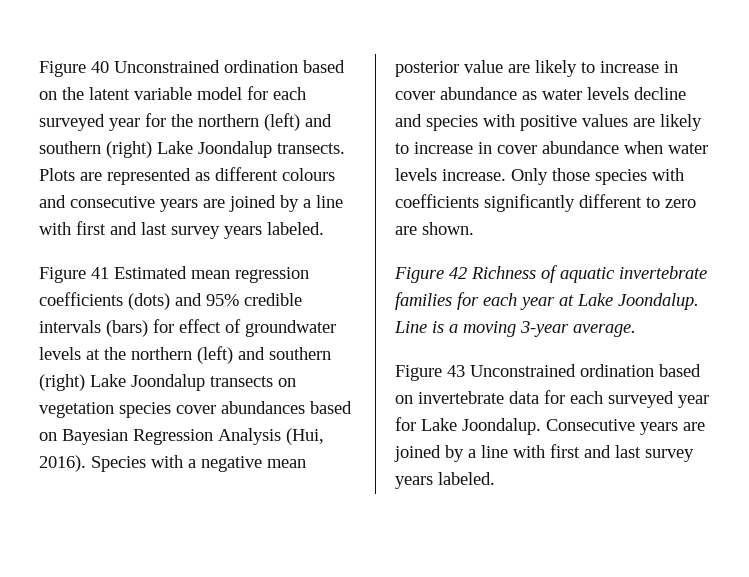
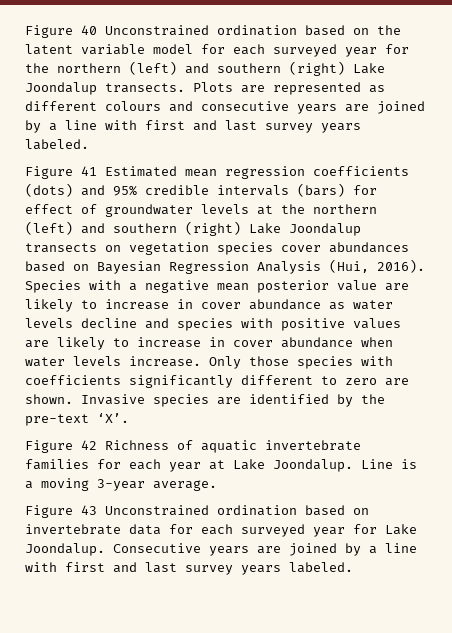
(474, 228) none -> [81,394,385,407] [25,413,129,426] Invasive species are identified by the pre-text ‘X’.

